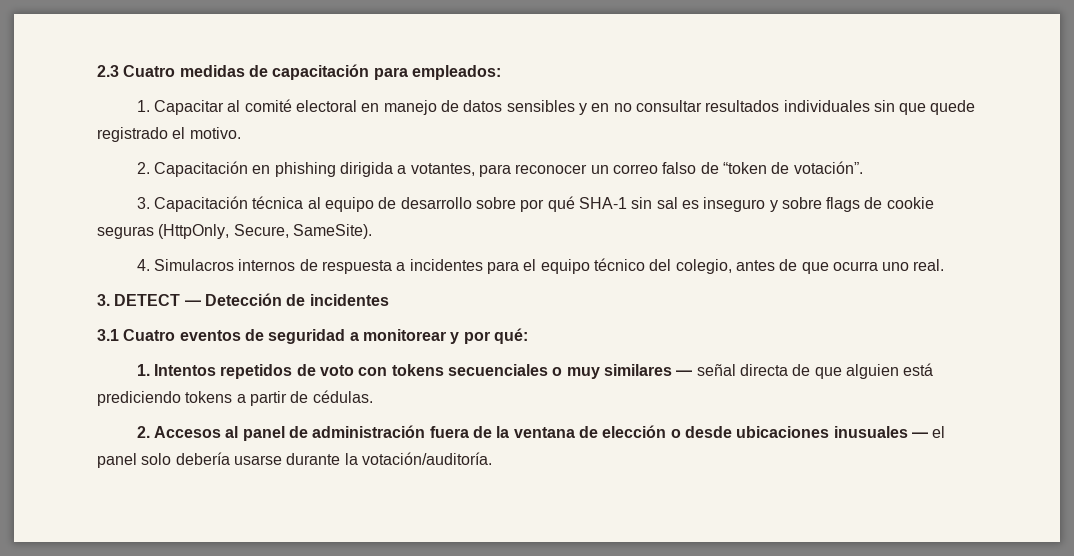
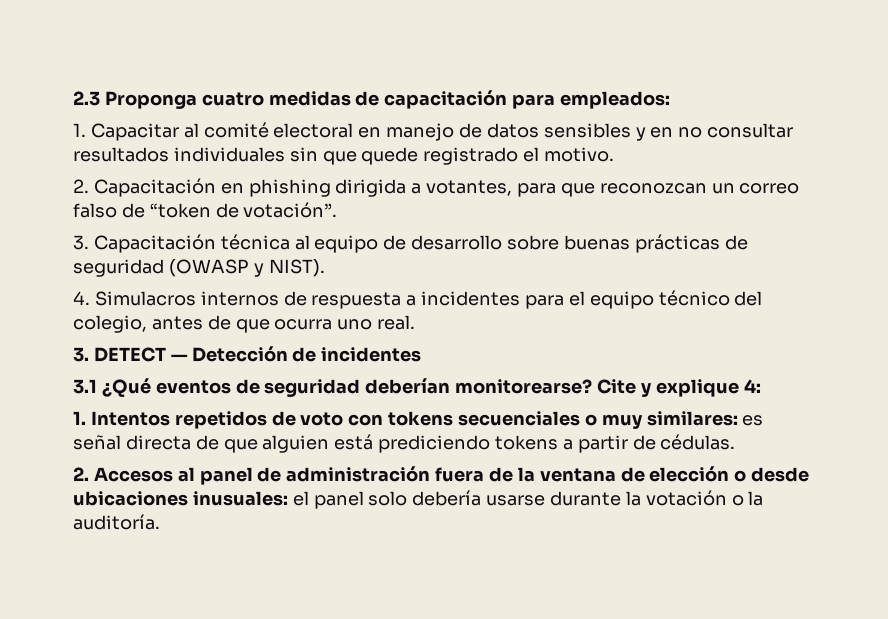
[123,65,176,77] Cuatro -> [104,91,264,109] Proponga cuatro
[515,164,588,174] reconocer -> [560,183,707,197] que reconozcan
[520,196,934,212] [97,224,372,239] por qué SHA-1 sin sal es inseguro y sobre flags de cookie seguras (HttpOnly, Secure, SameSite). -> [563,234,748,253] [73,259,325,277] buenas prácticas de seguridad (OWASP y NIST).
[123,329,176,341] Cuatro -> [101,378,151,397] ¿Qué
[349,328,528,344] a monitorear y por qué: -> [365,378,761,397] deberían monitorearse? Cite y explique 4:
[603,364,693,376] similares — -> [646,411,764,426] similares: es
[833,426,928,438] inusuales — -> [192,491,288,506] inusuales:
[361,452,492,465] votación/auditoría. -> [645,490,764,506] [73,514,160,530] votación o la auditoría.

